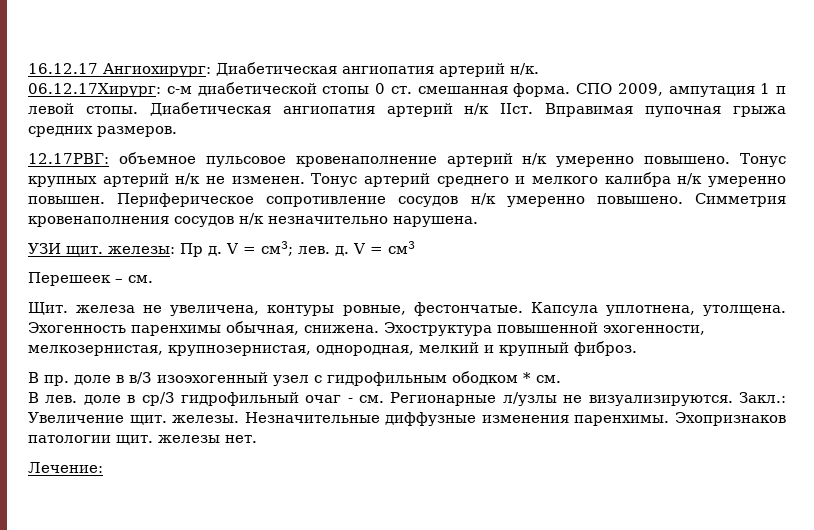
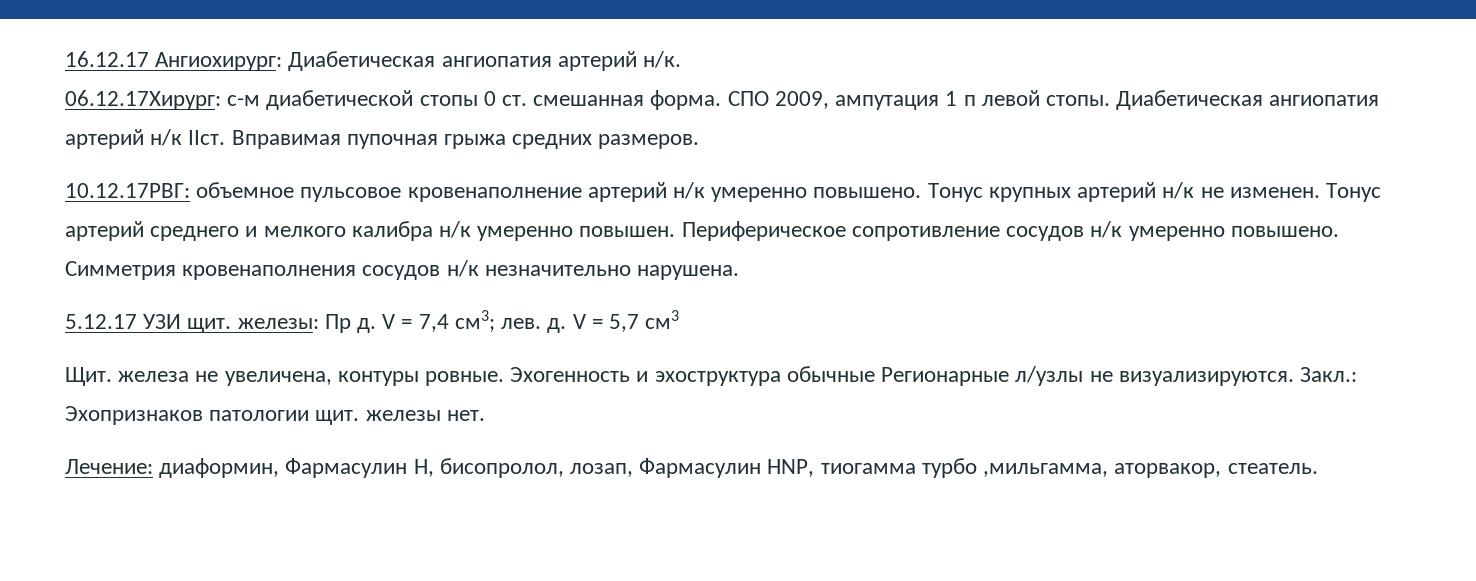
[28,153,109,164] 12.17РВГ: -> [65,183,190,198] 10.12.17РВГ:
(478, 221) none -> [65,314,137,329] 5.12.17
(256, 250) none -> [418,314,449,332] 7,4
(383, 250) none -> [608,314,639,332] 5,7
[28,272,153,286] // Перешеек – см. -> (680, 319) none
[342,302,786,316] [28,321,705,336] [28,341,637,356] [28,371,561,386] [28,392,385,406] ровные, фестончатые. Капсула уплотнена, утолщена. Эхогенность паренхимы обычная, снижена. Эхоструктура повышенной эхогенности, мелкозернистая, крупнозернистая, однородная, мелкий и крупный фиброз. // В пр. доле в в/3 изоэхогенный узел с гидрофильным ободком * см. // В лев. доле в ср/3 гидрофильный очаг - см. -> [425,366,875,386] ровные. Эхогенность и эхоструктура обычные
[28,412,670,426] Увеличение щит. железы. Незначительные диффузные изменения паренхимы. -> (1357, 374) none
(103, 467) none -> [159,458,1318,478] диаформин, Фармасулин Н, бисопролол, лозап, Фармасулин НNP, тиогамма турбо ,мильгамма, аторвакор, стеатель.

